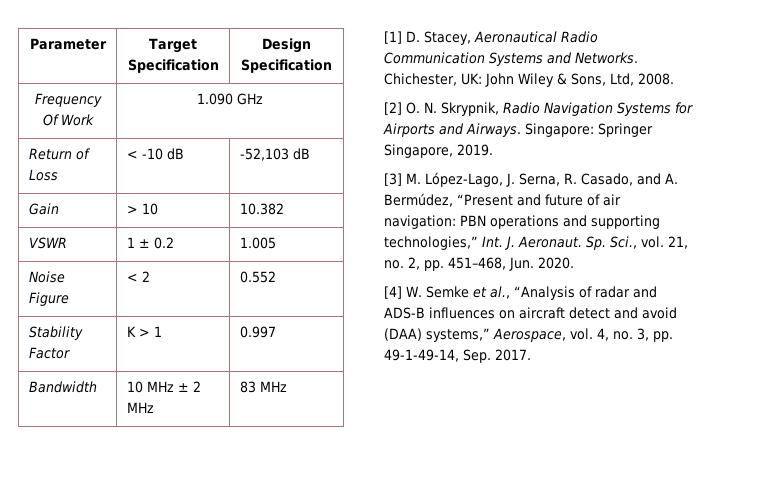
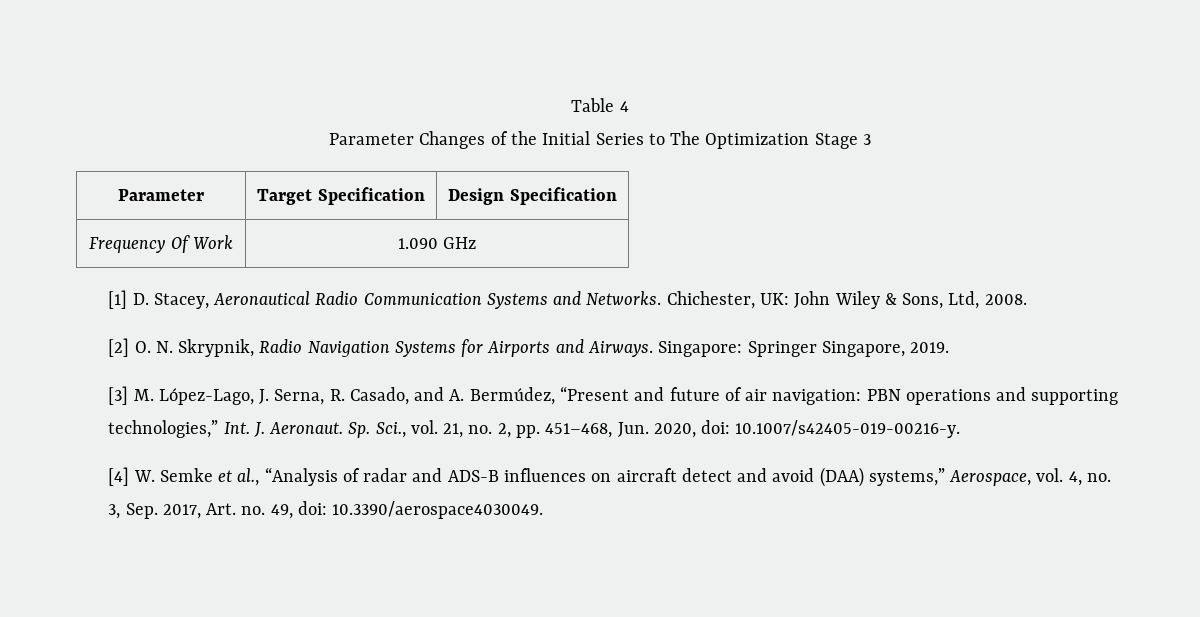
(29, 44) none -> [571,98,629,112] [329,131,871,149] Table 4 // Parameter Changes of the Initial Series to The Optimization Stage 3 //
[28,148,91,160] [28,169,58,181] [126,148,184,160] [239,148,310,161] [28,203,59,215] [126,203,158,215] [239,203,284,215] [28,237,67,249] [126,237,174,249] [239,237,276,249] [28,271,65,283] [28,292,69,306] [126,271,150,282] [239,271,276,283] [28,326,83,340] [28,347,70,359] [126,326,162,337] [239,326,276,338] [28,381,97,393] [126,381,201,393] [126,402,154,413] [239,381,287,393] // Return of Loss | < -10 dB | -52,103 dB // Gain | > 10 | 10.382 // VSWR | 1 ± 0.2 | 1.005 // Noise Figure | < 2 | 0.552 // Stability Factor | K > 1 | 0.997 // Bandwidth | 10 MHz ± 2 MHz | 83 MHz -> (477, 243) none
[537,257,574,269] 2020. -> [653,420,961,438] 2020, doi: 10.1007/s42405-019-00216-y.
[652,331,673,342] [383,349,531,363] pp. 49-1-49-14, Sep. 2017. -> [125,501,544,519] Sep. 2017, Art. no. 49, doi: 10.3390/aerospace4030049.

